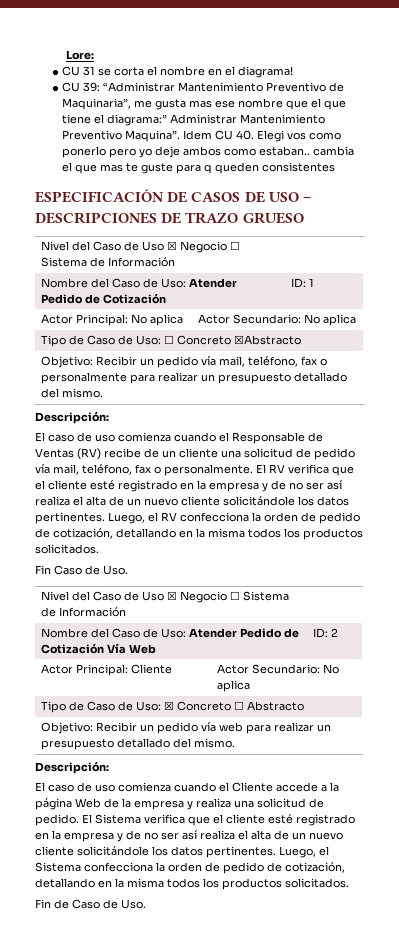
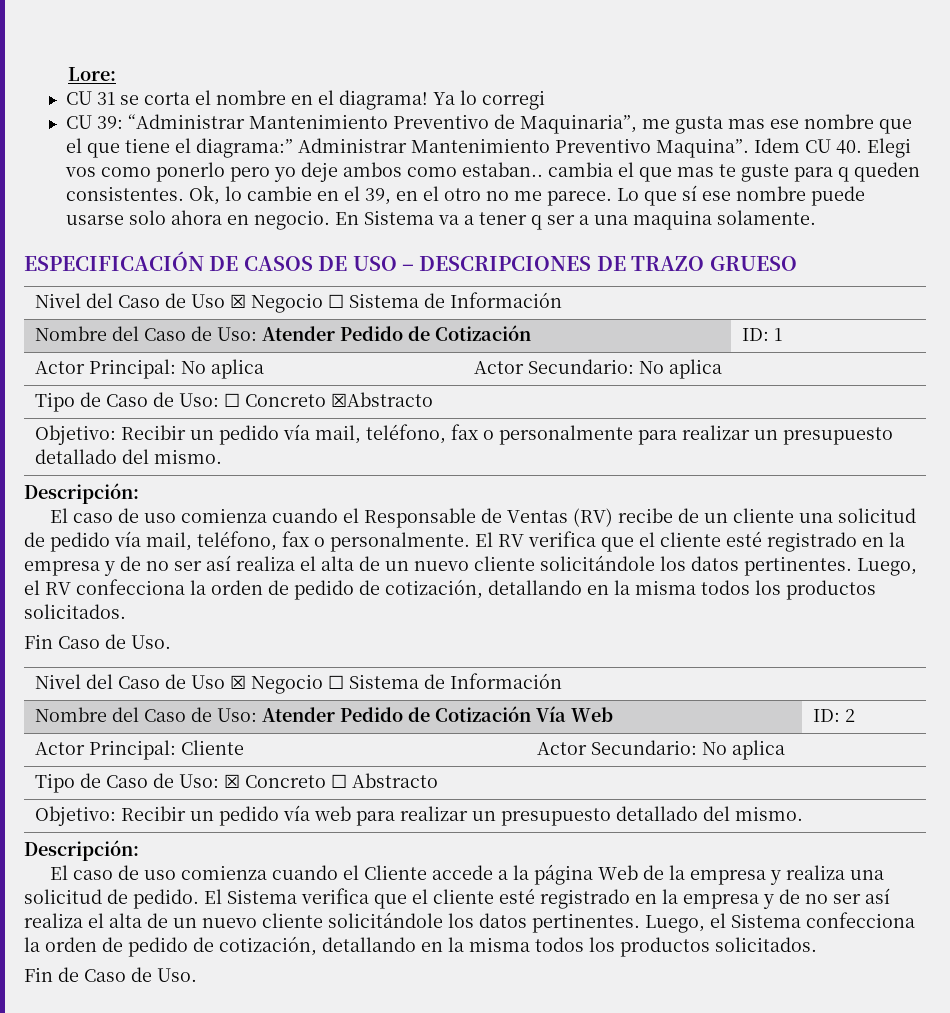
(294, 72) none -> [432,90,545,110] Ya lo corregi
[262,162,336,172] consistentes -> [65,185,865,206] [65,210,816,230] consistentes. Ok, lo cambie en el 39, en el otro no me parece. Lo que sí ese nombre puede usarse solo ahora en negocio. En Sistema va a tener q ser a una maquina solamente.

